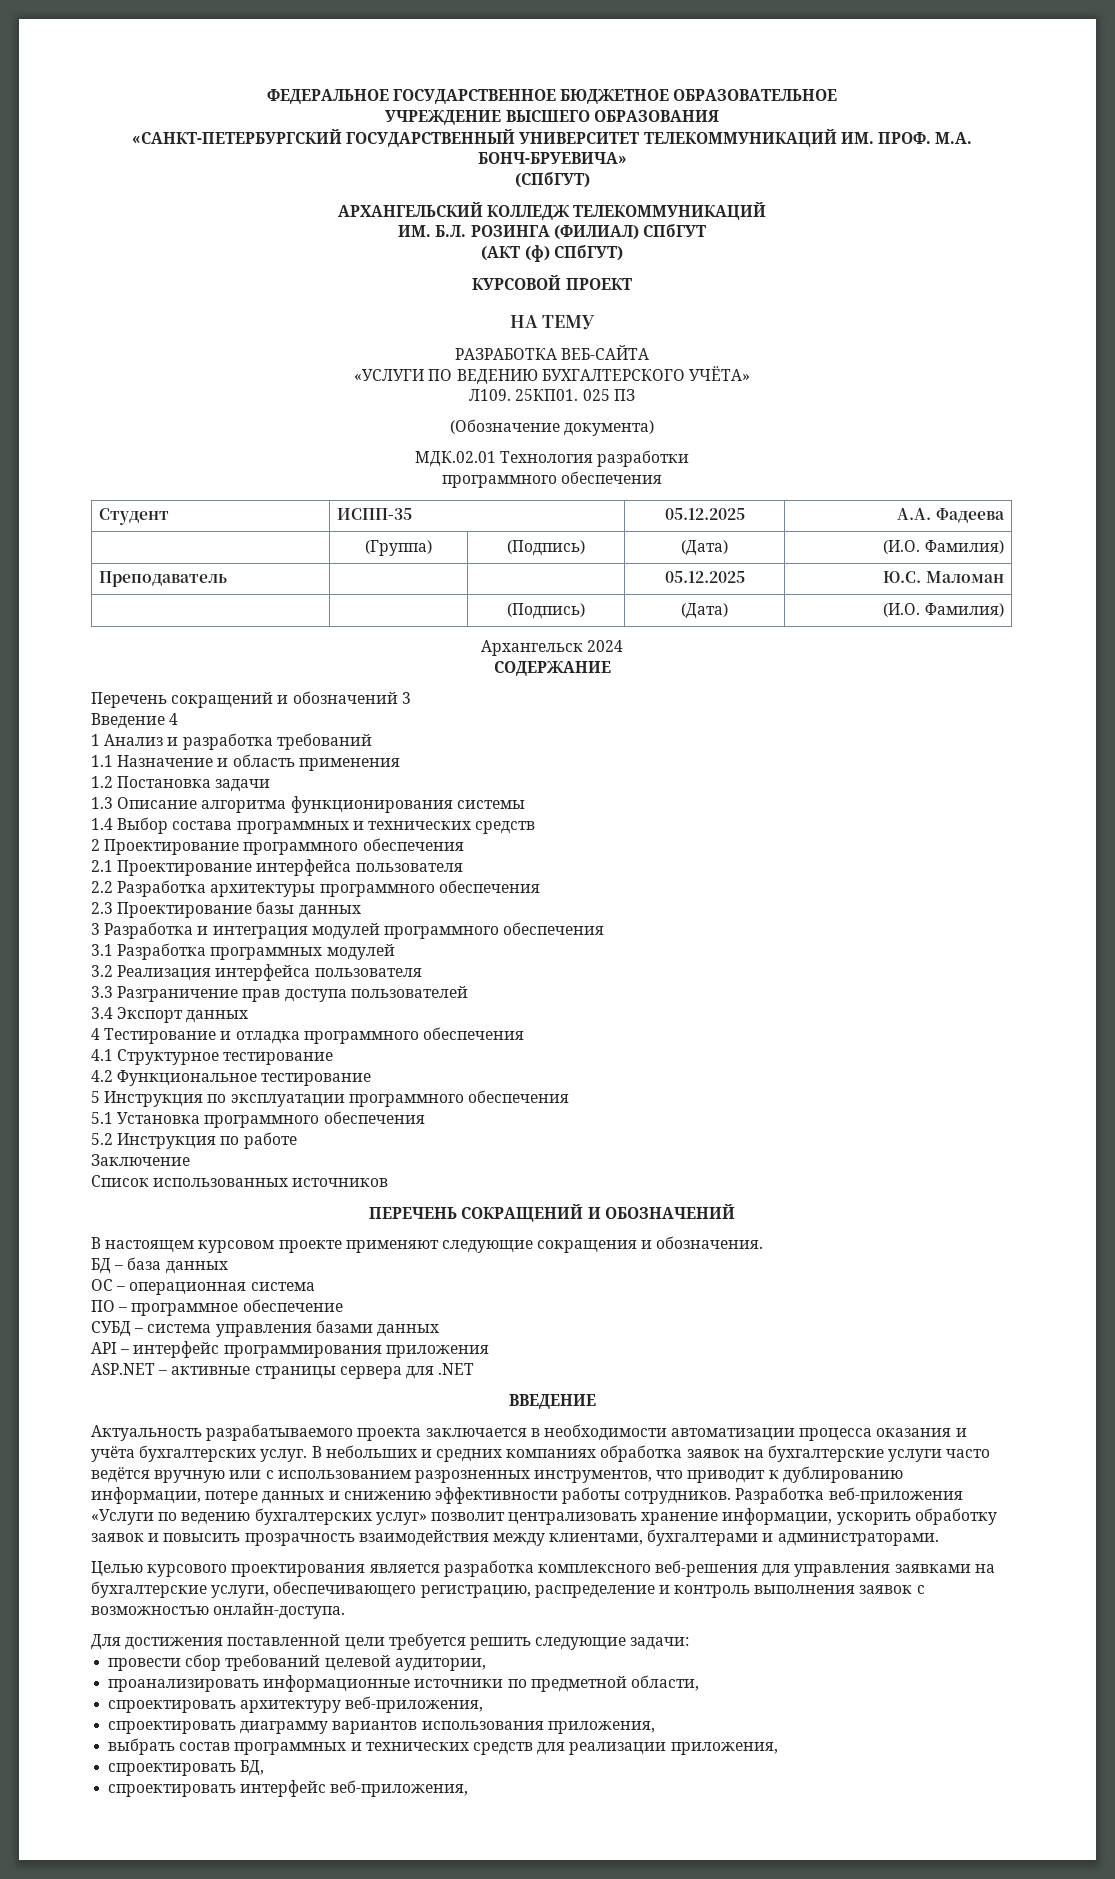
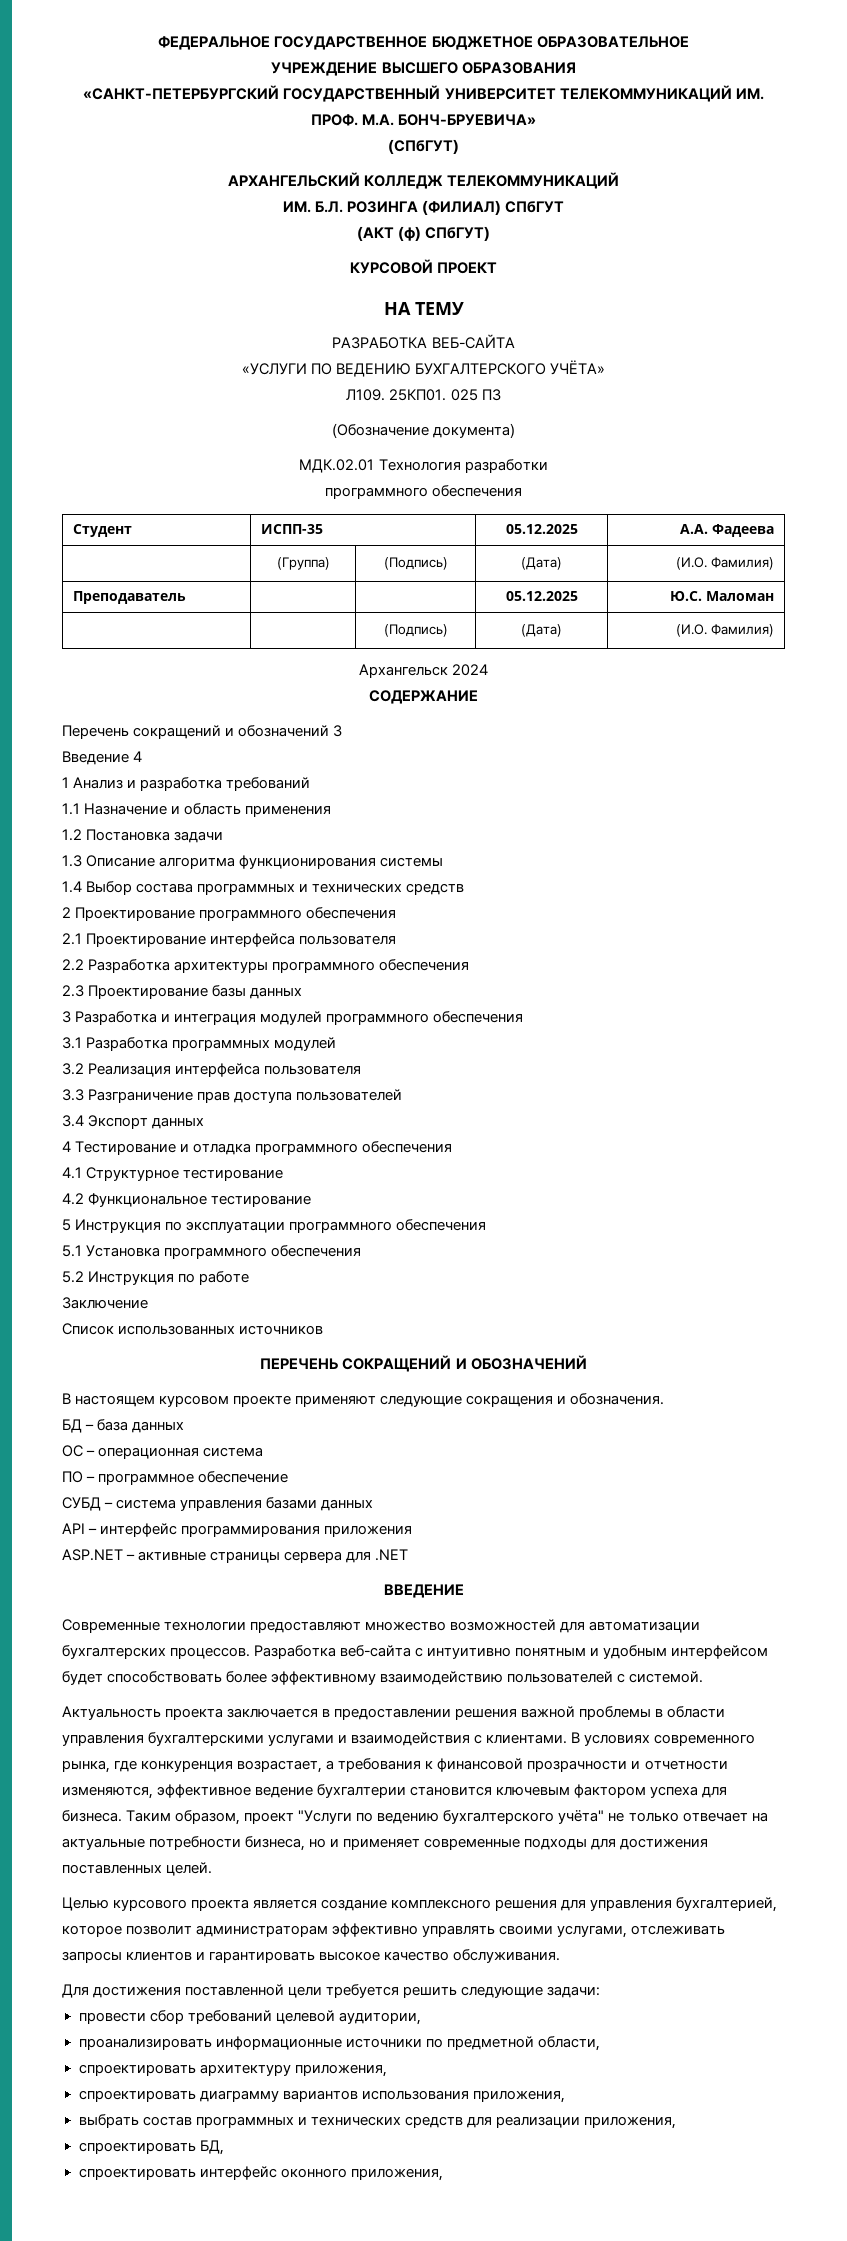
(596, 1401) none -> [62,1619,701,1633] [62,1645,769,1659] [62,1671,704,1685] // Современные технологии предоставляют множество возможностей для автоматизации бухгалтерских процессов. Разработка веб-сайта с интуитивно понятным и удобным интерфейсом будет способствовать более эффективному взаимодействию пользователей с системой.
[206,1424,354,1441] разрабатываемого -> (161, 1713) none
[543,1424,967,1441] [91,1445,991,1462] [91,1466,903,1483] [91,1487,963,1504] [91,1508,997,1525] [91,1529,939,1546] [91,1560,995,1577] [91,1581,925,1598] [91,1603,346,1619] необходимости автоматизации процесса оказания и учёта бухгалтерских услуг. В небольших и средних компаниях обработка заявок на бухгалтерские услуги часто ведётся вручную или с использованием разрозненных инструментов, что приводит к дублированию информации, потере данных и снижению эффективности работы сотрудников. Разработка веб-приложения «Услуги по ведению бухгалтерских услуг» позволит централизовать хранение информации, ускорить обработку заявок и повысить прозрачность взаимодействия между клиентами, бухгалтерами и администраторами. // Целью курсового проектирования является разработка комплексного веб-решения для управления заявками на бухгалтерские услуги, обеспечивающего регистрацию, распределение и контроль выполнения заявок с возможностью онлайн-доступа. -> [334,1706,726,1720] [62,1732,756,1746] [62,1758,728,1773] [62,1784,728,1799] [62,1810,768,1825] [62,1836,709,1851] [62,1862,213,1876] [62,1897,778,1912] [62,1923,726,1938] [62,1949,561,1963] предоставлении решения важной проблемы в области управления бухгалтерскими услугами и взаимодействия с клиентами. В условиях современного рынка, где конкуренция возрастает, а требования к финансовой прозрачности и отчетности изменяются, эффективное ведение бухгалтерии становится ключевым фактором успеха для бизнеса. Таким образом, проект "Услуги по ведению бухгалтерского учёта" не только отвечает на актуальные потребности бизнеса, но и применяет современные подходы для достижения поставленных целей. // Целью курсового проекта является создание комплексного решения для управления бухгалтерией, которое позволит администраторам эффективно управлять своими услугами, отслеживать запросы клиентов и гарантировать высокое качество обслуживания.
[345,1696,484,1713] веб-приложения, -> [294,2064,387,2077] приложения,
[330,1780,469,1797] веб-приложения, -> [280,2168,443,2181] оконного приложения,

